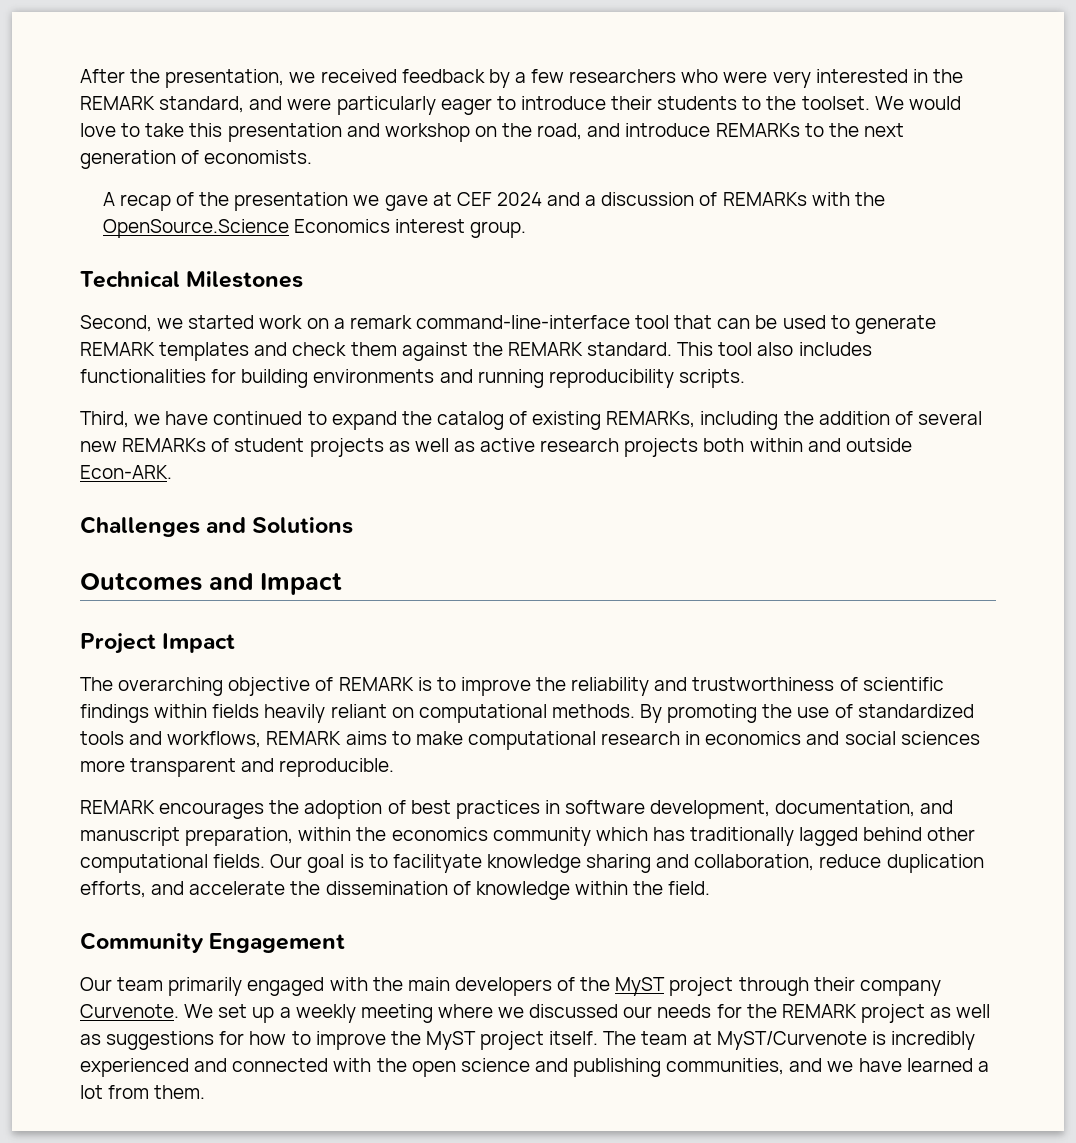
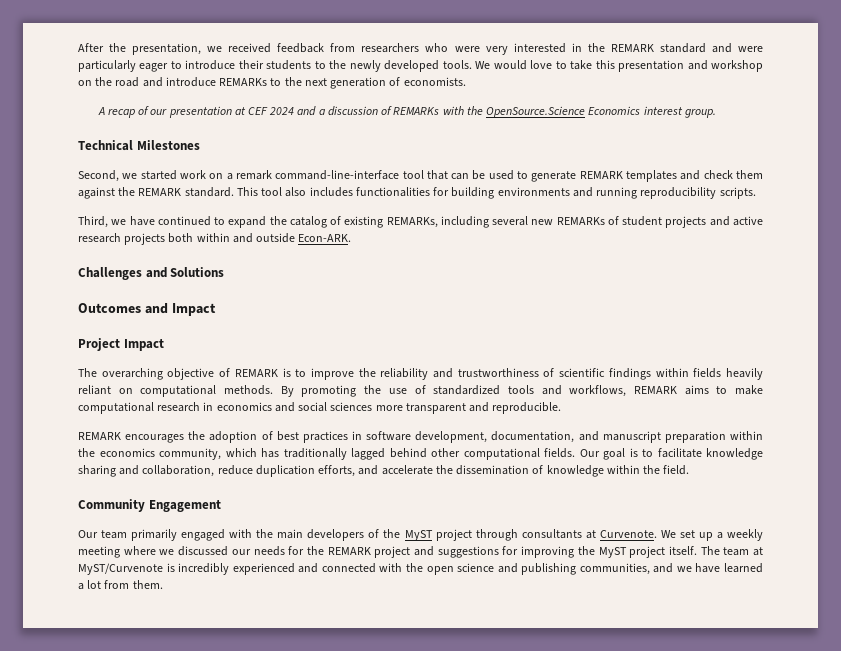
[488,69,565,88] by a few -> [330,43,356,52] from
[159,96,245,113] standard, -> [659,43,706,53] standard
[801,96,870,110] toolset. -> [349,60,472,72] newly developed tools.
[537,123,583,140] road, -> [115,77,140,87] road
[199,192,428,211] the presentation we gave -> [150,106,232,118] our presentation
[783,411,913,425] the addition of -> (489, 222) none
[388,438,475,452] as well as -> [709,216,730,226] and
[185,827,294,846] preparation, -> [664,431,726,443] preparation
[492,827,591,846] community -> [159,448,221,460] community,
[392,854,482,873] facilityate -> [657,448,702,458] facilitate
[813,977,941,996] their company -> [521,529,596,539] consultants at
[930,1004,991,1018] [80,1031,386,1050] as well as suggestions for how to improve -> [413,546,575,558] and suggestions for improving

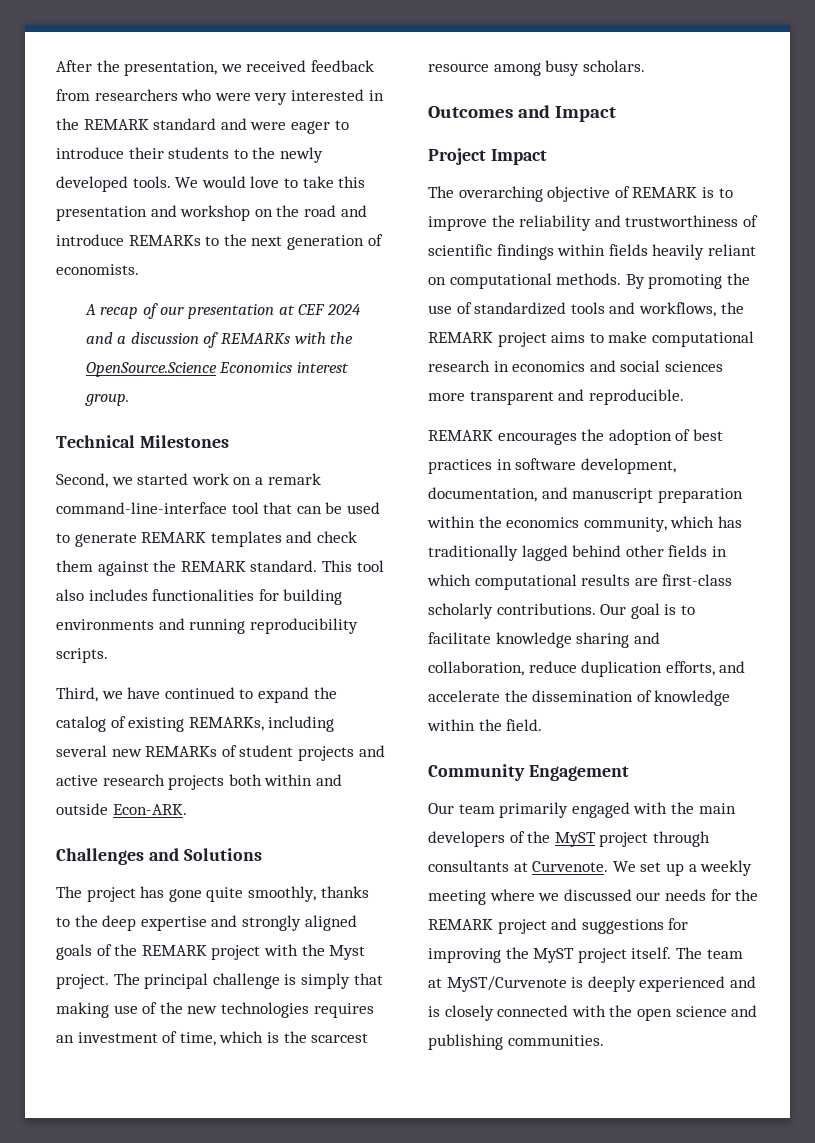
[78,60,136,72] particularly -> (287, 126) none
(225, 272) none -> [56,886,369,902] [56,915,357,931] [56,944,366,960] [56,973,383,989] [56,1002,374,1018] [56,1031,369,1046] [428,60,645,76] // The project has gone quite smoothly, thanks to the deep expertise and strongly aligned goals of the REMARK project with the Myst project. The principal challenge is simply that making use of the new technologies requires an investment of time, which is the scarcest resource among busy scholars.
[633,386,677,394] REMARK -> [720,302,744,314] [428,332,547,347] the REMARK project
[463,448,575,460] computational fields. -> [668,545,727,557] [427,574,733,590] [428,603,596,619] fields in which computational results are first-class scholarly contributions.
[178,563,230,575] incredibly -> [587,976,636,992] deeply
(319, 568) none -> [428,1005,494,1021] is closely
[579,563,763,575] [78,580,163,590] communities, and we have learned a lot from them. -> [507,1035,604,1046] communities.

